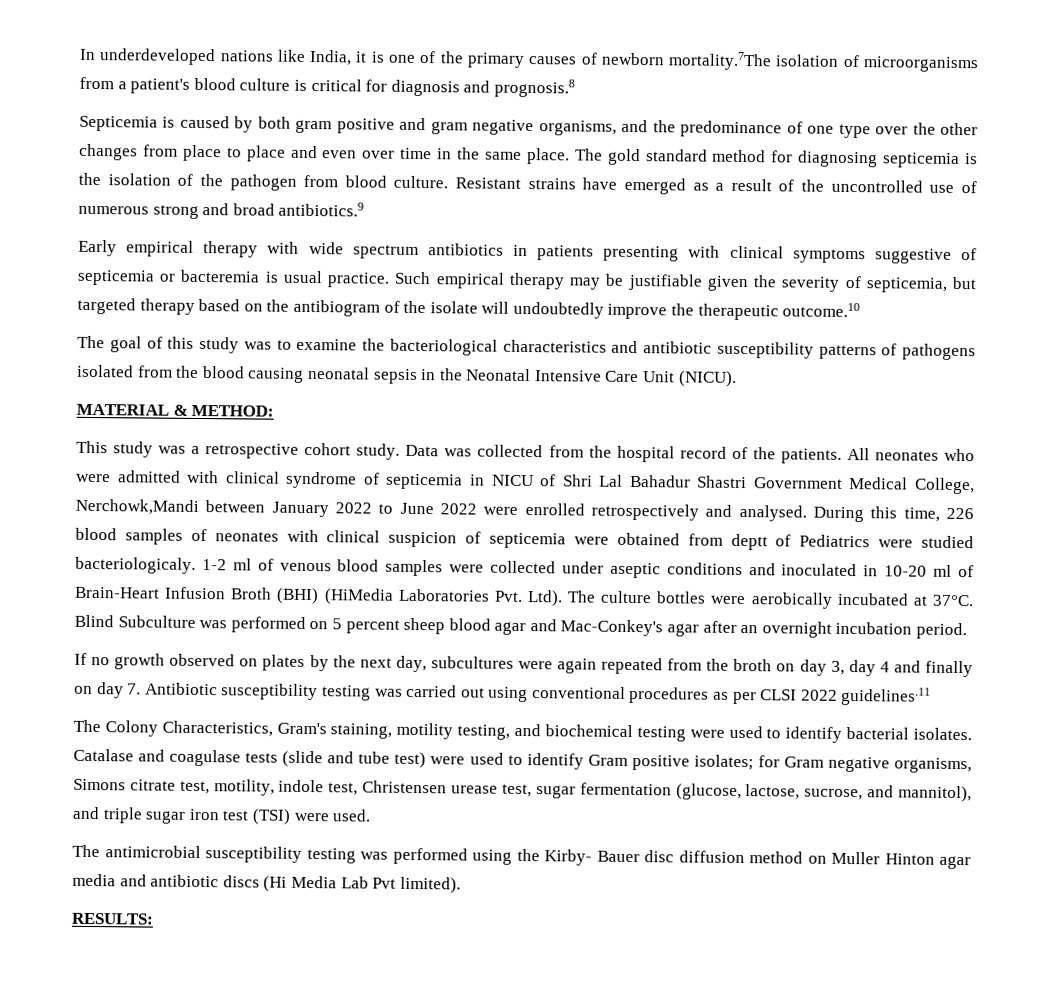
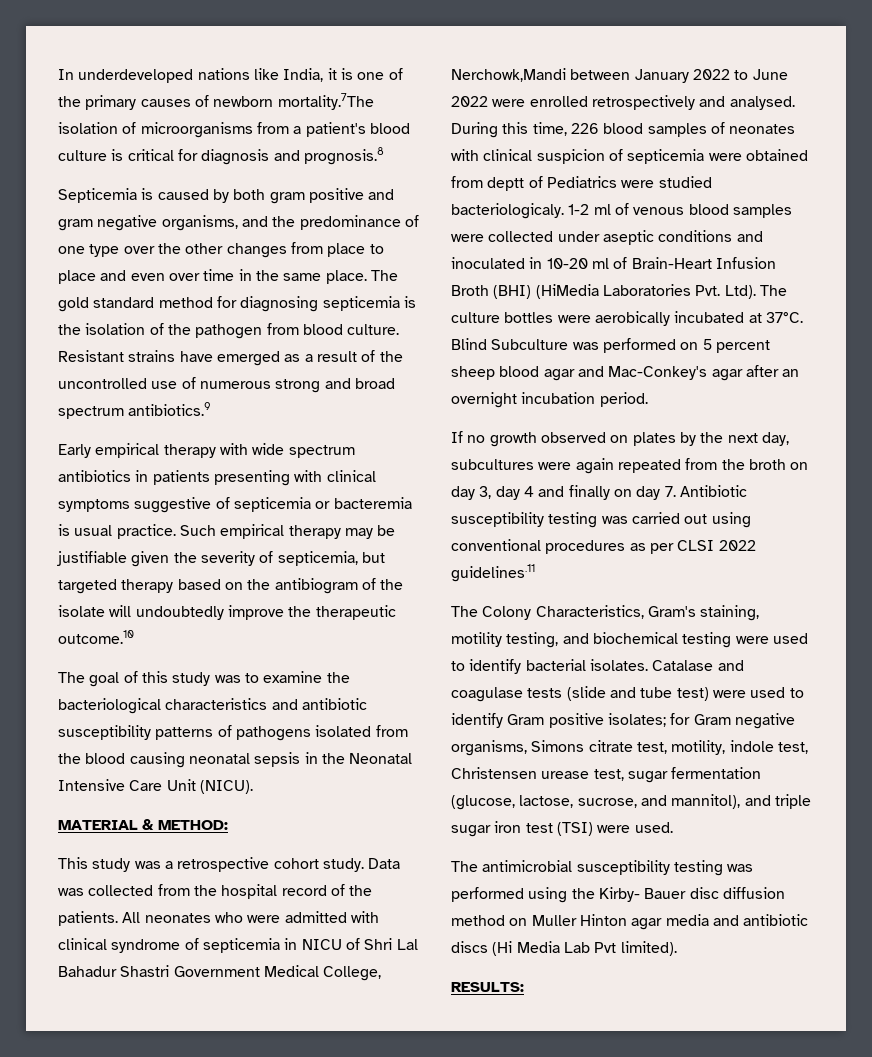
(275, 209) none -> [58,406,124,419] spectrum

